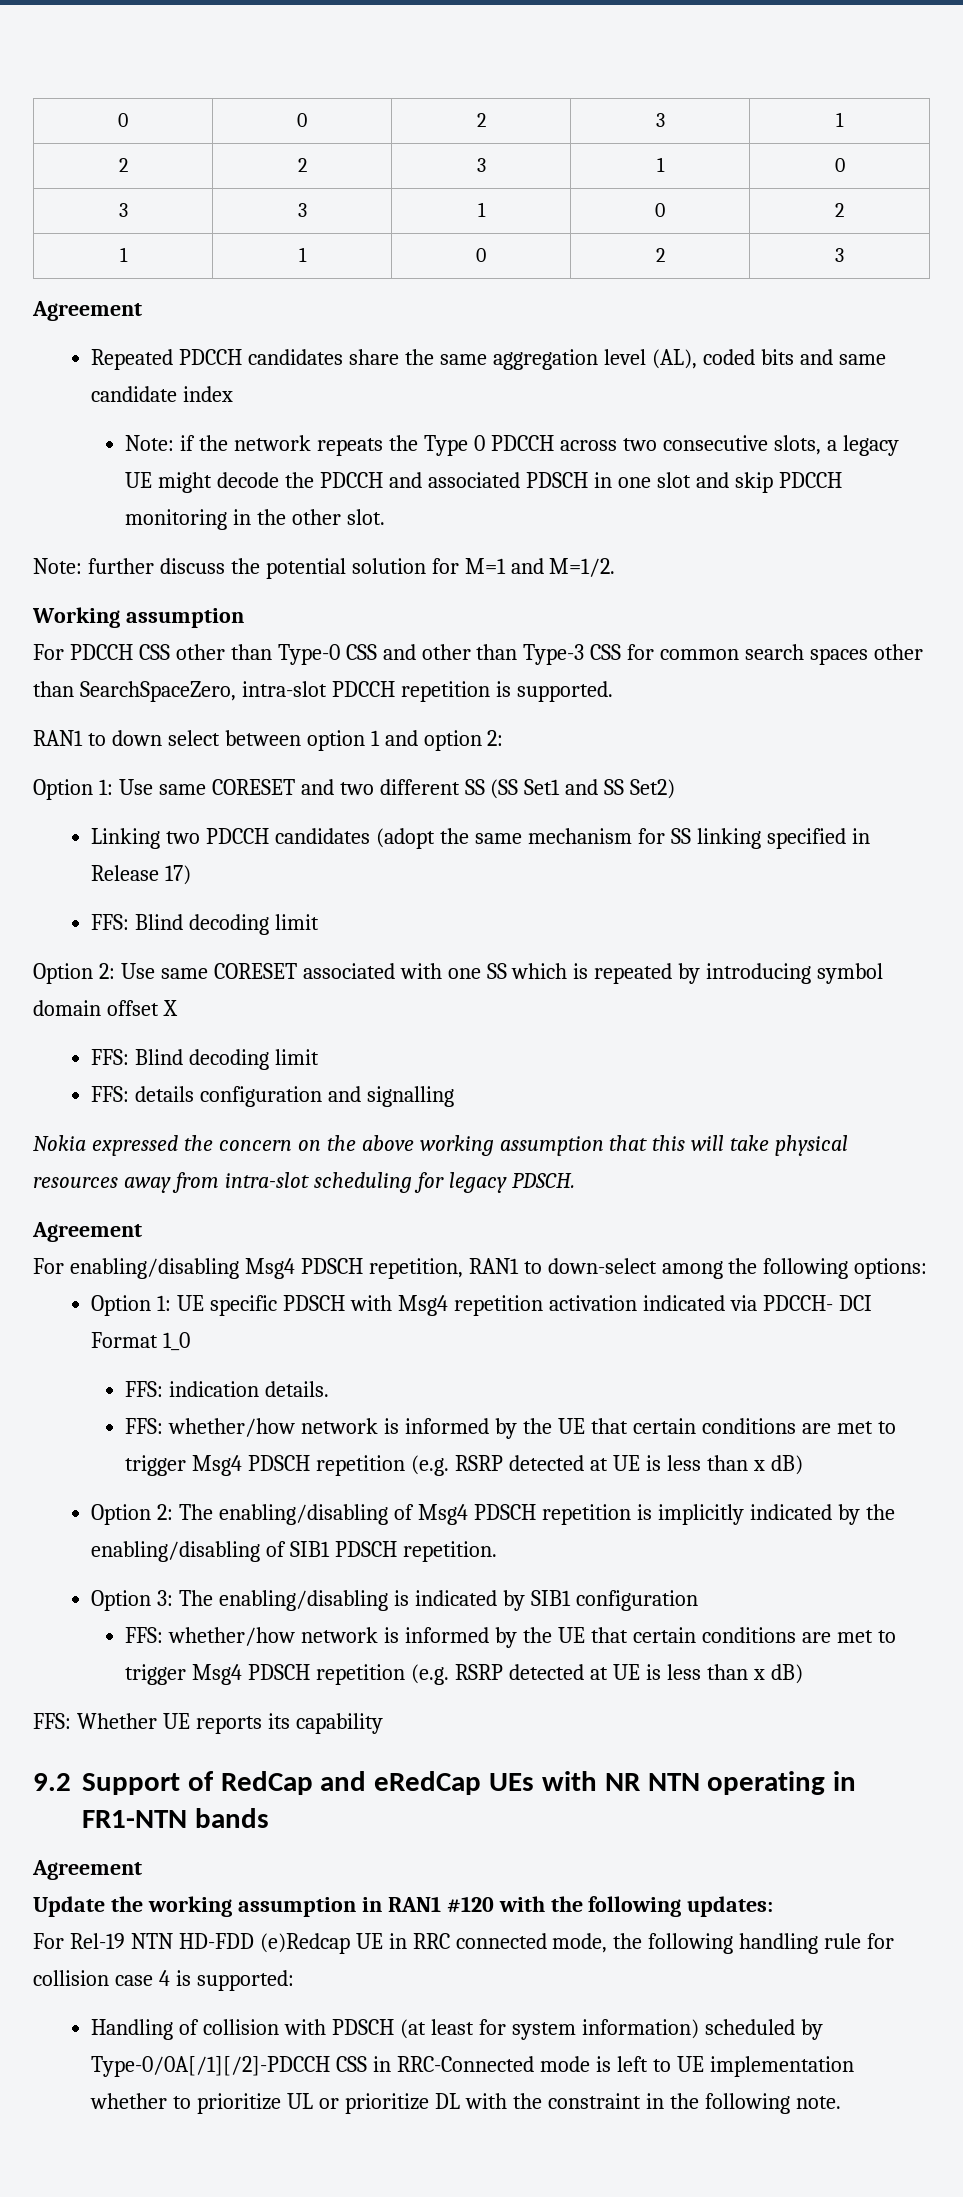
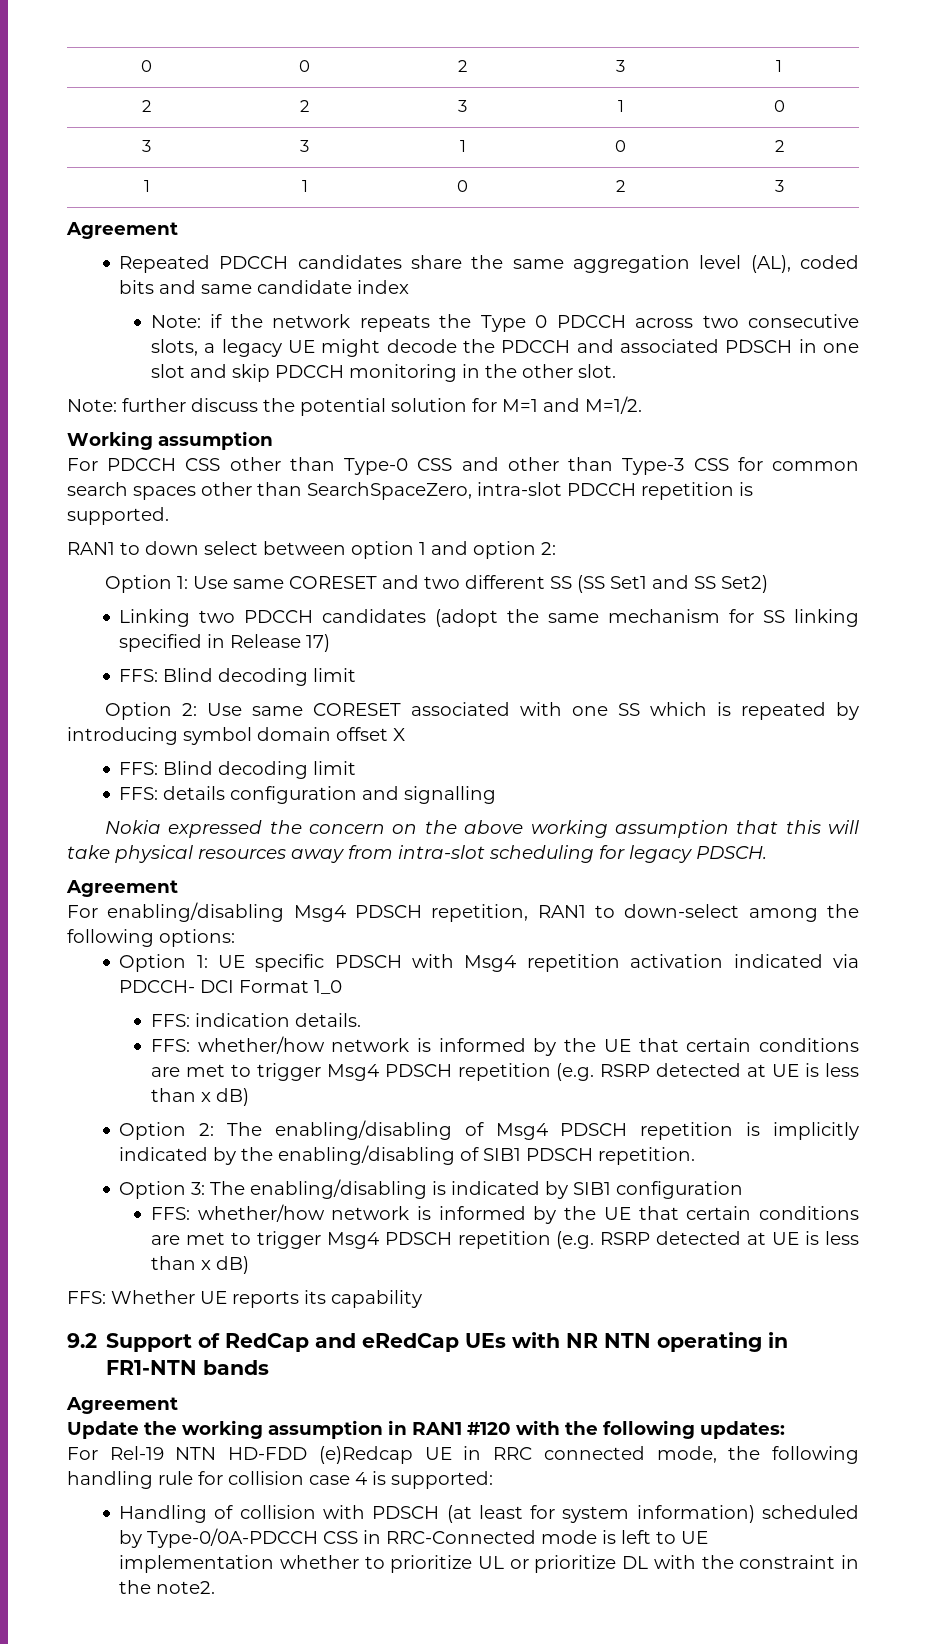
[91,2056,331,2077] Type-0/0A[/1][/2]-PDCCH -> [147,1528,319,1548] Type-0/0A-PDCCH
[704,2093,841,2114] following note. -> [156,1581,216,1594] note2.

